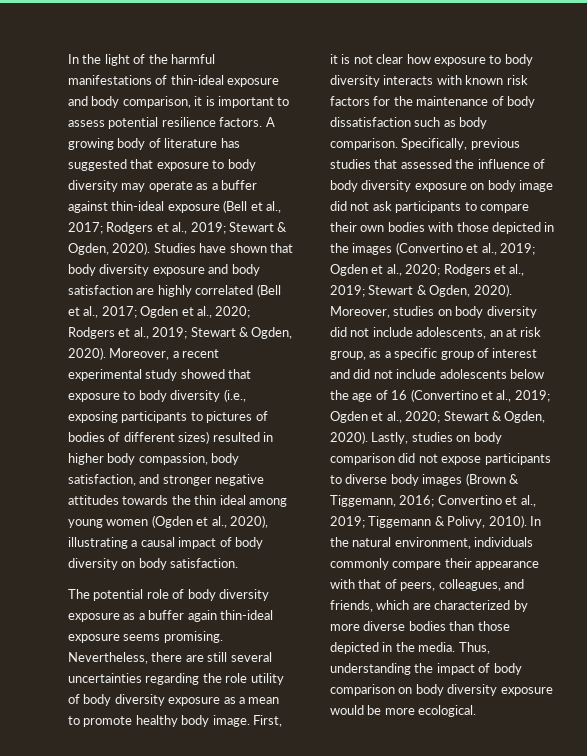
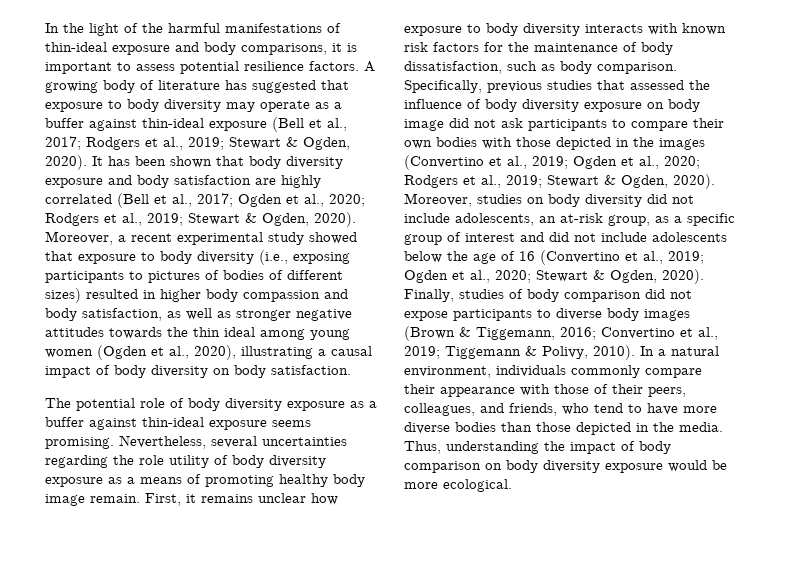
[122,96,191,108] comparison, -> [241,43,327,55] comparisons,
[153,243,227,253] Studies have -> [92,156,166,166] It has been
[138,453,240,465] [68,474,160,486] compassion, body satisfaction, and -> [243,289,348,302] [45,308,231,321] compassion and body satisfaction, as well as
[187,610,217,622] again -> [89,418,137,430] against
[151,652,228,662] there are still -> (206, 442) none
[248,697,280,704] [68,715,282,727] [330,54,404,64] mean to promote healthy body image. First, it is not clear -> [140,474,365,487] [45,493,306,506] means of promoting healthy body image remain. First, it remains unclear
[330,117,411,127] dissatisfaction -> [404,61,502,74] dissatisfaction,
[505,327,542,337] at risk -> [560,213,603,223] at-risk
[371,432,471,444] Lastly, studies on -> [404,289,523,302] Finally, studies of
[330,537,349,547] the -> [658,349,666,356] a
[358,579,397,589] that of -> [554,384,643,394] those of their
[376,600,528,612] which are characterized by -> [562,403,678,415] who tend to have

